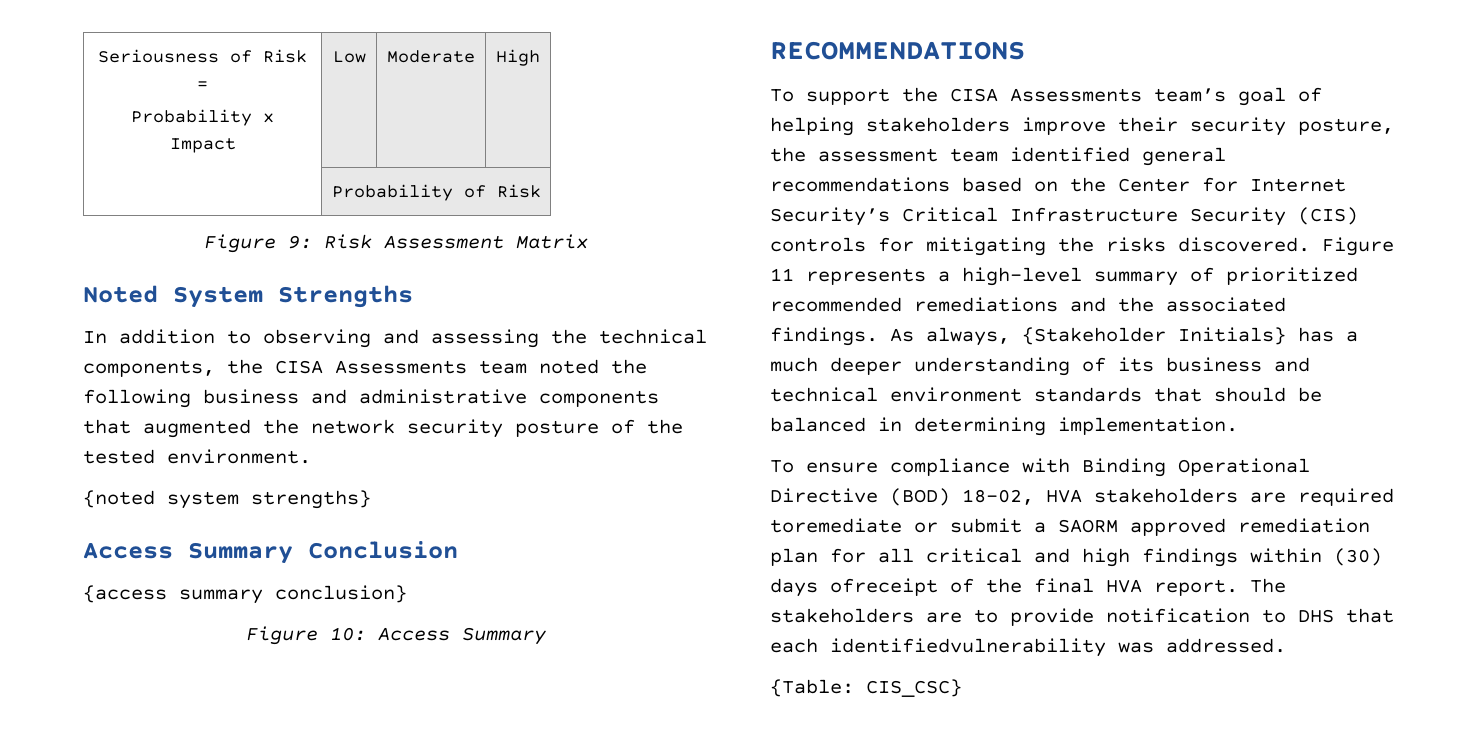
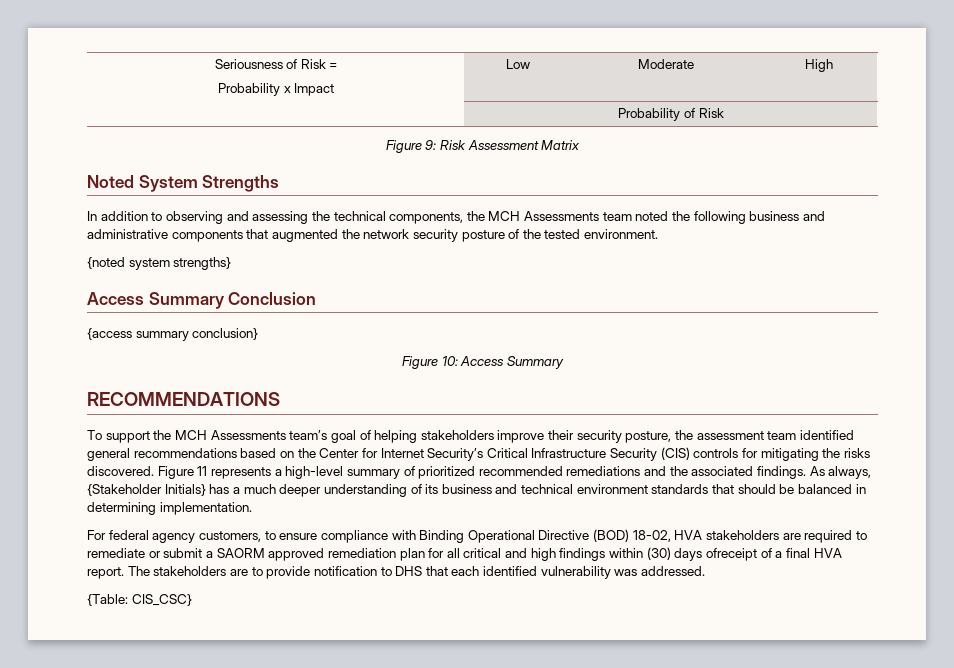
[275,360,323,374] CISA -> [488,211,521,221] MCH
[950,88,998,102] CISA -> [174,430,207,440] MCH
[770,460,794,473] To -> [87,530,276,543] For federal agency customers, to
[770,518,902,533] toremediate -> [855,531,867,540] [87,548,145,558] to remediate
[986,578,1022,593] the -> [775,551,783,558] a
[830,638,1106,657] identifiedvulnerability -> [483,566,611,579] identified vulnerability

